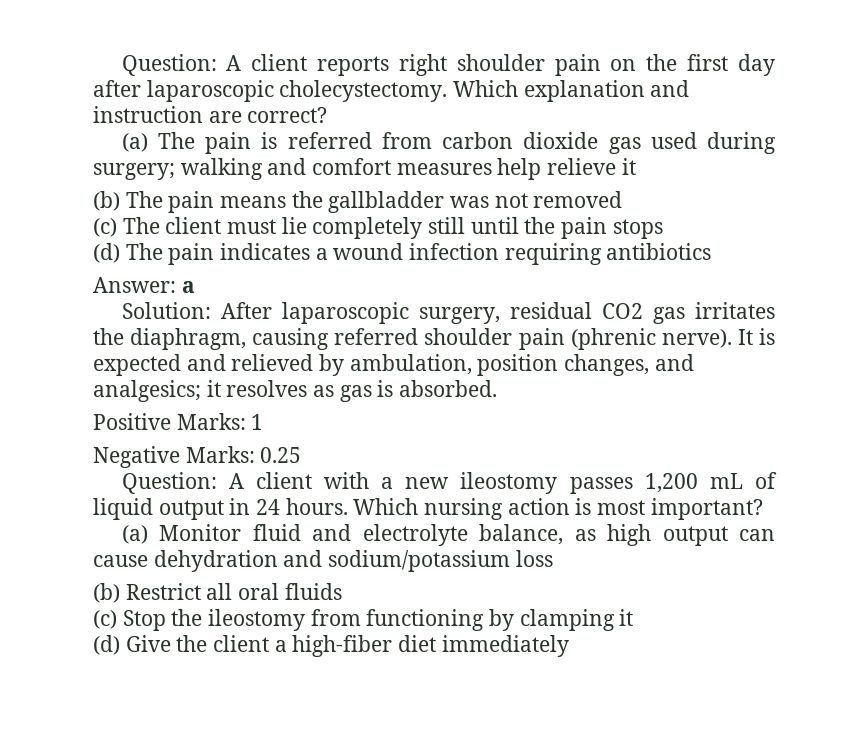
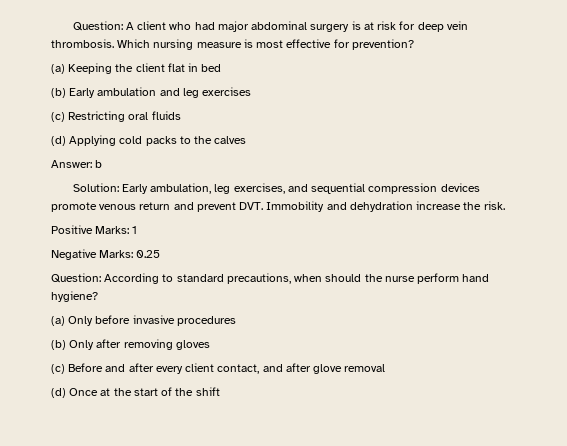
[121,54,775,76] [93,80,690,102] [93,106,328,123] [121,132,776,154] [93,158,636,180] [93,191,623,213] [93,217,663,239] [93,243,712,265] Question: A client reports right shoulder pain on the first day after laparoscopic cholecystectomy. Which explanation and instruction are correct? // (a) The pain is referred from carbon dioxide gas used during surgery; walking and comfort measures help relieve it // (b) The pain means the gallbladder was not removed // (c) The client must lie completely still until the pain stops // (d) The pain indicates a wound infection requiring antibiotics -> [72,21,468,32] [51,39,414,50] [51,63,222,74] [51,87,252,98] [51,111,181,122] [51,135,247,146] Question: A client who had major abdominal surgery is at risk for deep vein thrombosis. Which nursing measure is most effective for prevention? // (a) Keeping the client flat in bed // (b) Early ambulation and leg exercises // (c) Restricting oral fluids // (d) Applying cold packs to the calves
[181,281,195,293] a -> [95,160,103,168] b
[220,302,775,324] [93,328,775,350] [93,354,694,376] [93,380,498,402] After laparoscopic surgery, residual CO2 gas irritates the diaphragm, causing referred shoulder pain (phrenic nerve). It is expected and relieved by ambulation, position changes, and analgesics; it resolves as gas is absorbed. -> [121,183,480,194] [51,201,505,212] Early ambulation, leg exercises, and sequential compression devices promote venous return and prevent DVT. Immobility and dehydration increase the risk.
[228,472,777,494] [93,498,763,520] [121,524,775,546] [93,550,553,572] [93,583,342,603] [93,609,634,631] [93,635,569,657] A client with a new ileostomy passes 1,200 mL of liquid output in 24 hours. Which nursing action is most important? // (a) Monitor fluid and electrolyte balance, as high output can cause dehydration and sodium/potassium loss // (b) Restrict all oral fluids // (c) Stop the ileostomy from functioning by clamping it // (d) Give the client a high-fiber diet immediately -> [104,273,490,284] [51,291,98,302] [51,315,236,326] [51,339,210,350] [51,363,386,374] [51,387,220,398] According to standard precautions, when should the nurse perform hand hygiene? // (a) Only before invasive procedures // (b) Only after removing gloves // (c) Before and after every client contact, and after glove removal // (d) Once at the start of the shift

